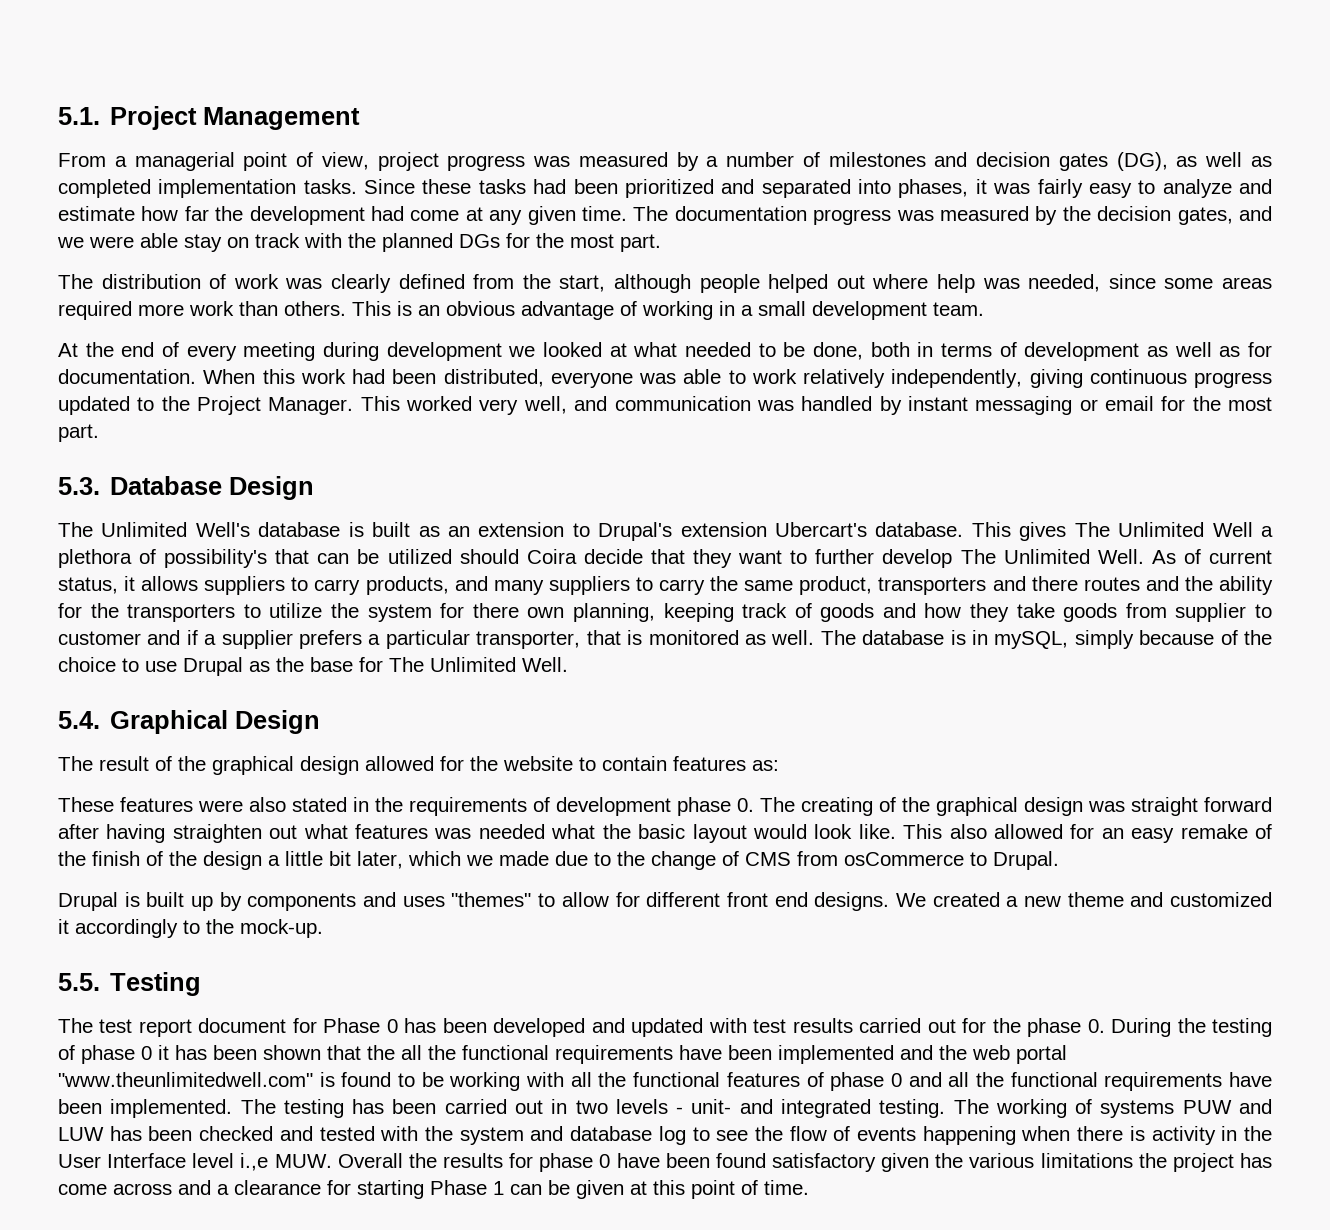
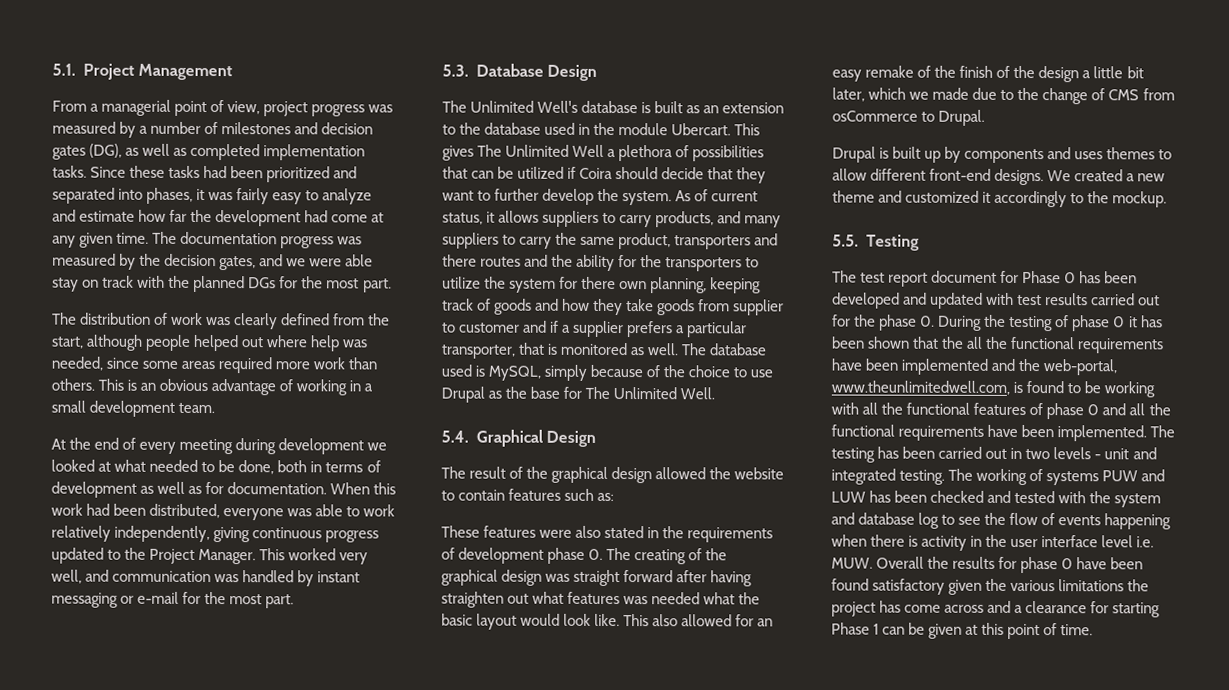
[1104,396,1154,411] email -> [137,591,180,604] e-mail
[598,522,964,541] Drupal's extension Ubercart's database. -> [459,122,732,136] the database used in the module Ubercart.
[164,549,268,568] possibility's -> [692,145,765,162] possibilities
[459,549,577,564] should Coira -> [567,166,659,180] if Coira should
[960,549,1144,564] The Unlimited Well. -> [597,188,673,206] the system.
[950,630,1069,649] is in mySQL, -> [441,364,542,381] used is MySQL,
[440,756,464,771] for -> (707, 473) none
(746, 763) none -> [564,488,595,501] such
[451,892,532,907] "themes" -> [1106,147,1156,160] themes
[615,892,808,907] for different front end -> [870,168,992,181] different front-end
[240,919,323,938] mock-up. -> [1112,191,1168,208] mockup.
[972,1045,1067,1064] [58,1072,313,1087] web portal "www.theunlimitedwell.com" -> [1043,359,1118,376] [831,380,1010,395] web-portal, www.theunlimitedwell.com,
[691,1099,732,1114] unit- -> [1104,448,1130,460] unit
[58,1153,269,1171] User Interface level i.,e -> [1010,535,1155,548] user interface level i.e.

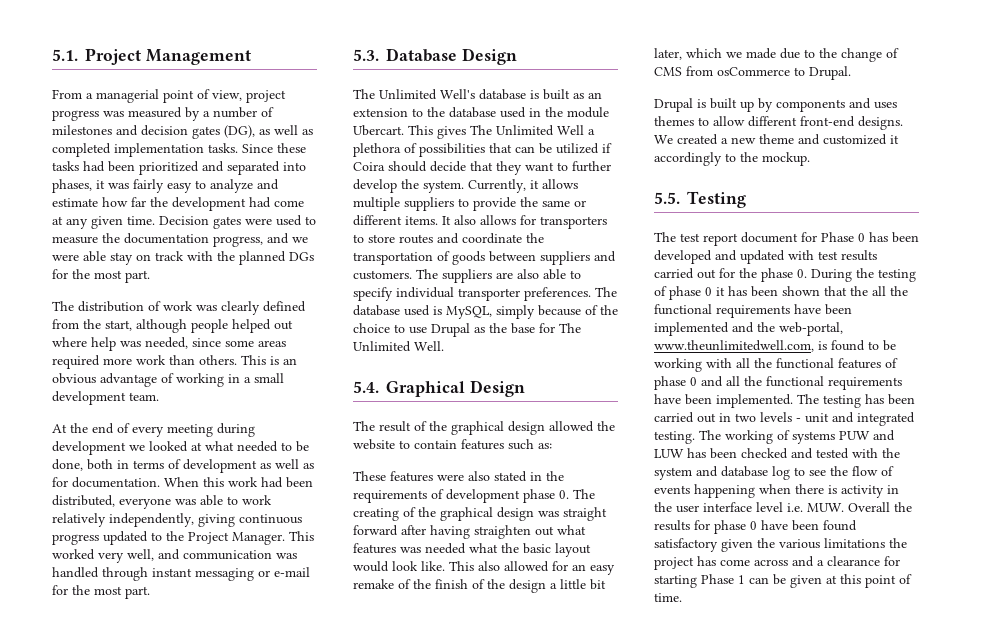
[152,231,363,249] [52,253,257,271] The documentation progress was measured by the decision gates, -> [159,215,316,229] [52,233,263,247] Decision gates were used to measure the documentation progress,
[297,570,315,587] by -> [102,567,148,581] through
[675,189,759,202] [442,212,483,225] As of current status, -> [468,179,526,193] Currently,
[542,210,782,228] [442,232,779,250] [442,254,760,272] [442,276,762,294] [442,298,785,316] [442,320,748,338] [441,342,680,359] suppliers to carry products, and many suppliers to carry the same product, transporters and there routes and the ability for the transporters to utilize the system for there own planning, keeping track of goods and how they take goods from supplier to customer and if a supplier prefers a particular transporter, that is monitored as well. -> [353,197,586,211] [353,215,607,229] [353,233,544,244] [353,251,616,265] [353,269,581,283] [353,287,591,301] multiple suppliers to provide the same or different items. It also allows for transporters to store routes and coordinate the transportation of goods between suppliers and customers. The suppliers are also able to specify individual transporter preferences.

